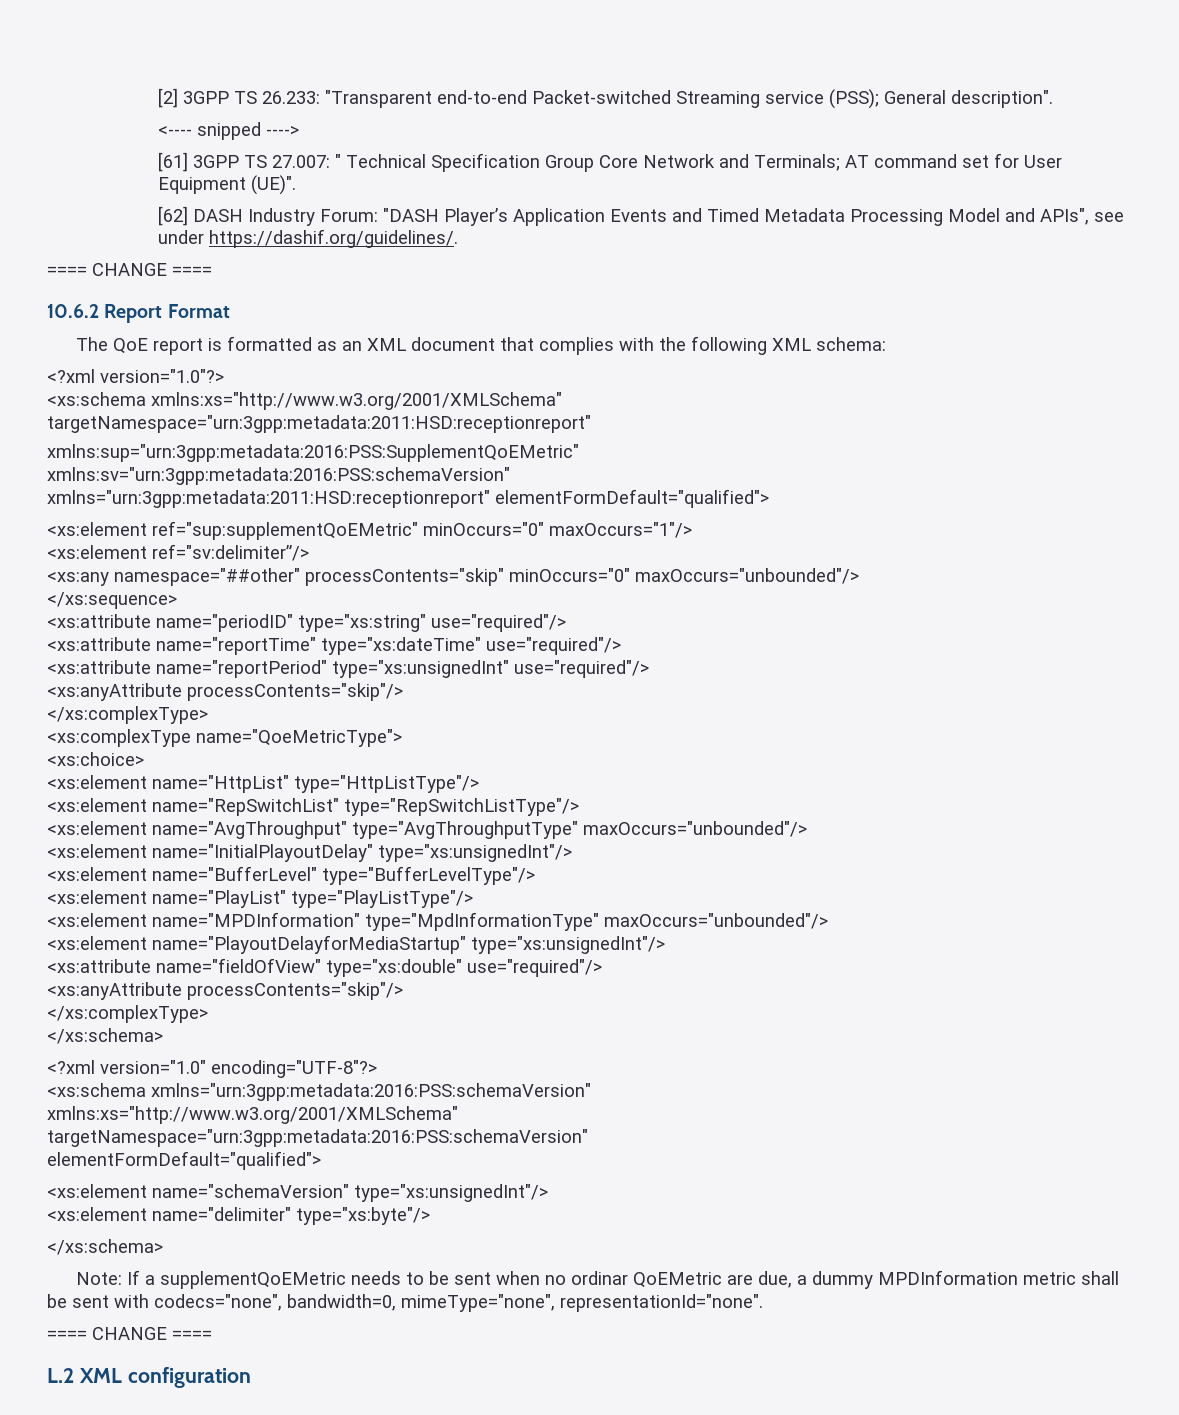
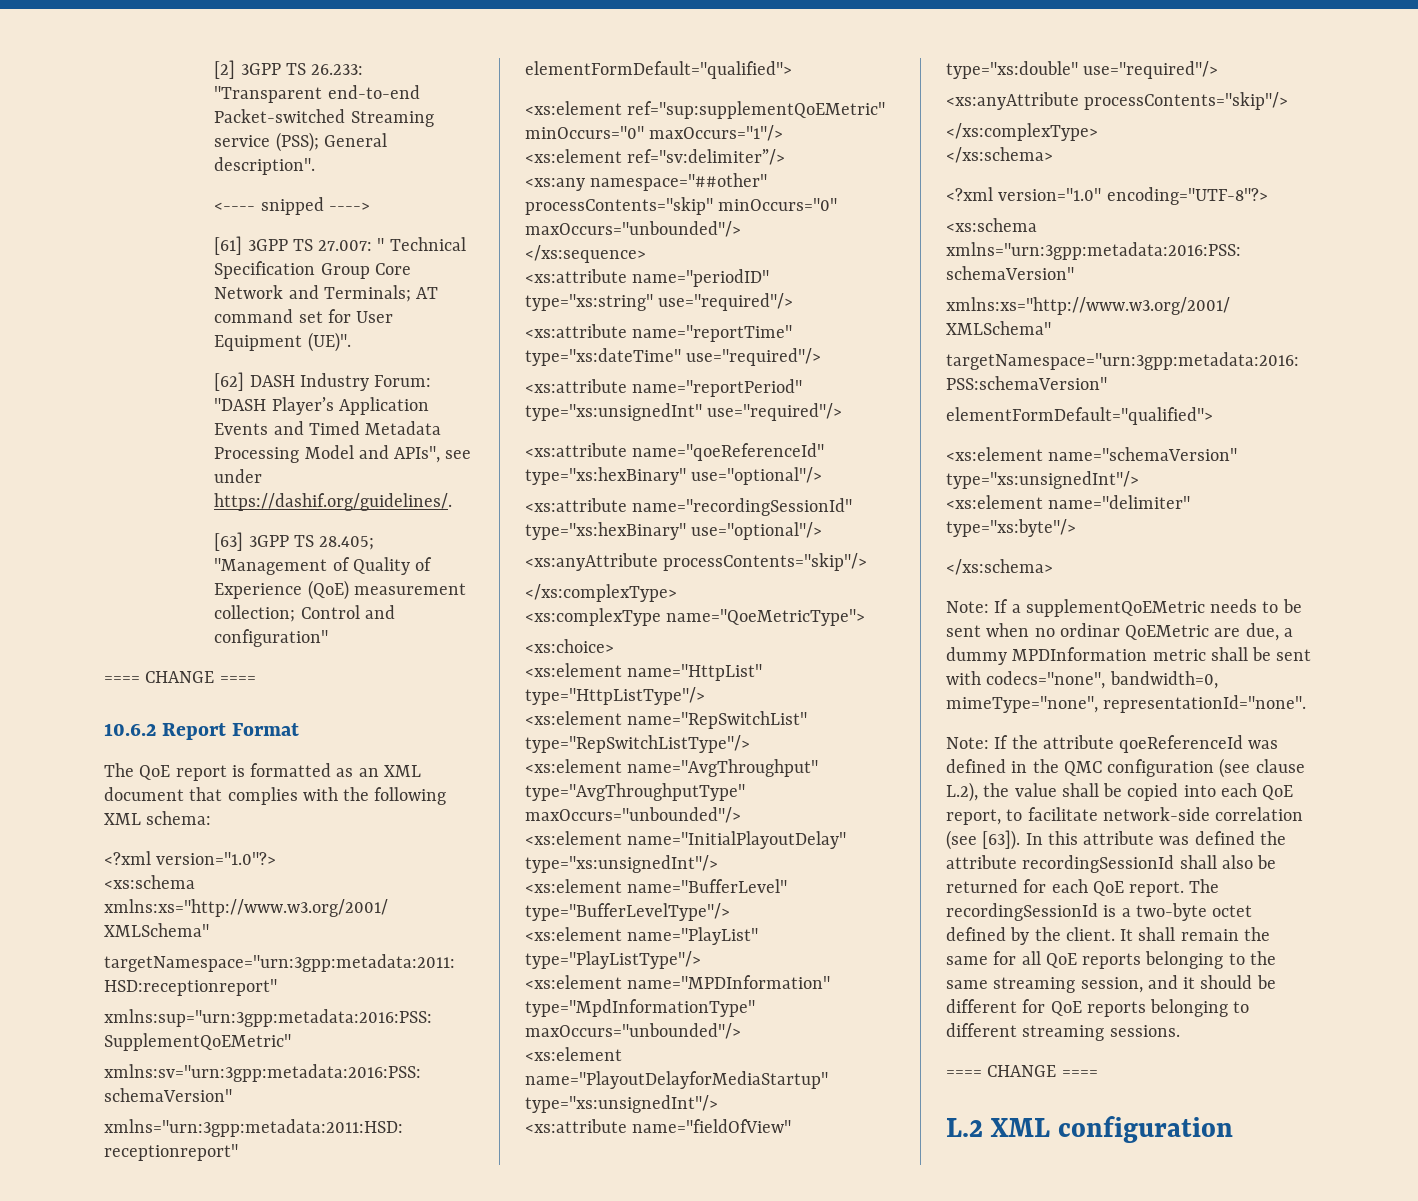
(458, 238) none -> [214,532,375,551] [214,557,433,575] [214,580,466,600] [214,605,395,622] [214,629,329,647] // [63] 3GPP TS 28.405; "Management of Quality of Experience (QoE) measurement collection; Control and configuration"
(649, 669) none -> [525,443,825,461] [525,467,823,485] [525,498,853,516] [525,522,823,540] // <xs:attribute name="qoeReferenceId" type="xs:hexBinary" use="optional"/> // <xs:attribute name="recordingSessionId" type="xs:hexBinary" use="optional"/>
(763, 1303) none -> [946,735,1279,753] [946,758,1305,778] [946,782,1294,802] [946,807,1304,825] [946,830,1286,850] [946,855,1277,873] [946,879,1220,897] [946,903,1253,921] [946,927,1270,945] [946,951,1276,969] [946,975,1276,993] [946,999,1250,1017] [946,1023,1180,1041] // Note: If the attribute qoeReferenceId was defined in the QMC configuration (see clause L.2), the value shall be copied into each QoE report, to facilitate network-side correlation (see [63]). In this attribute was defined the attribute recordingSessionId shall also be returned for each QoE report. The recordingSessionId is a two-byte octet defined by the client. It shall remain the same for all QoE reports belonging to the same streaming session, and it should be different for QoE reports belonging to different streaming sessions.

